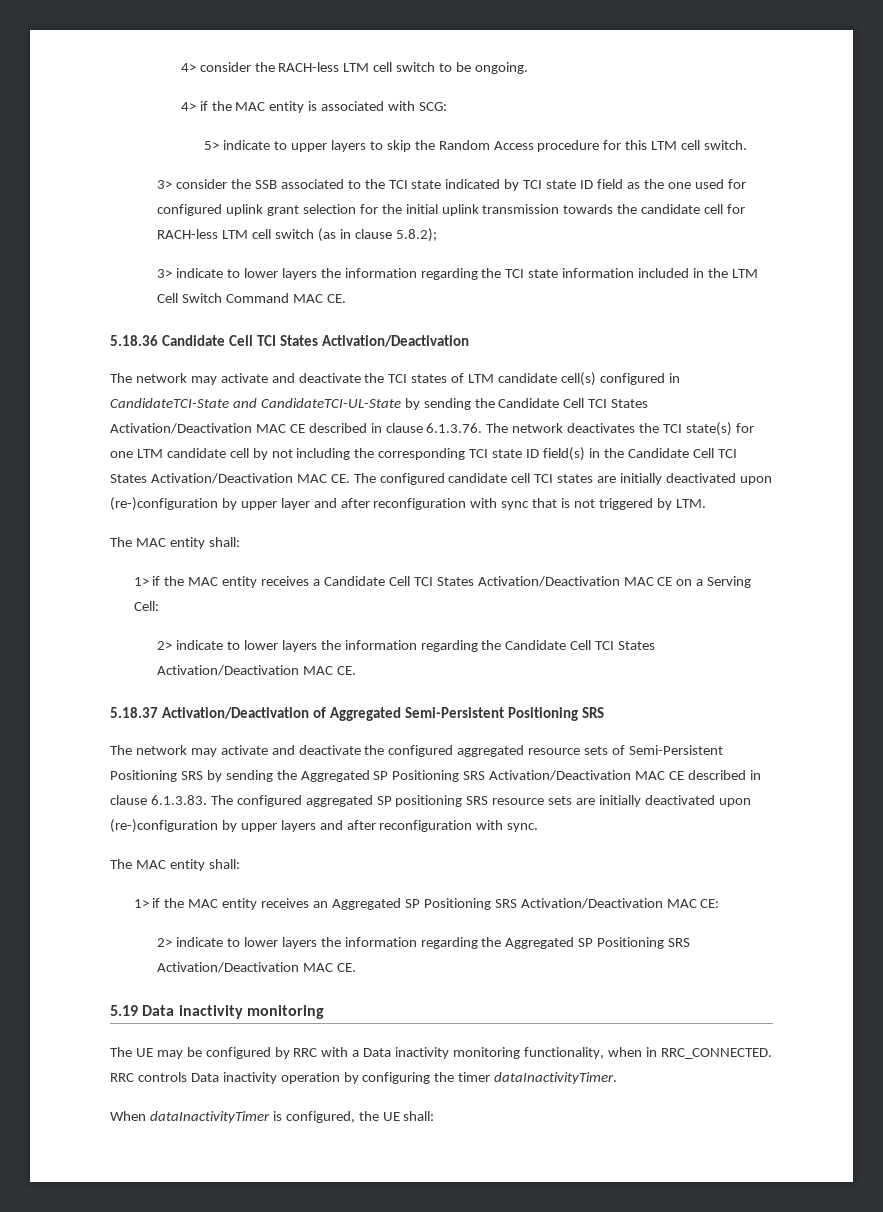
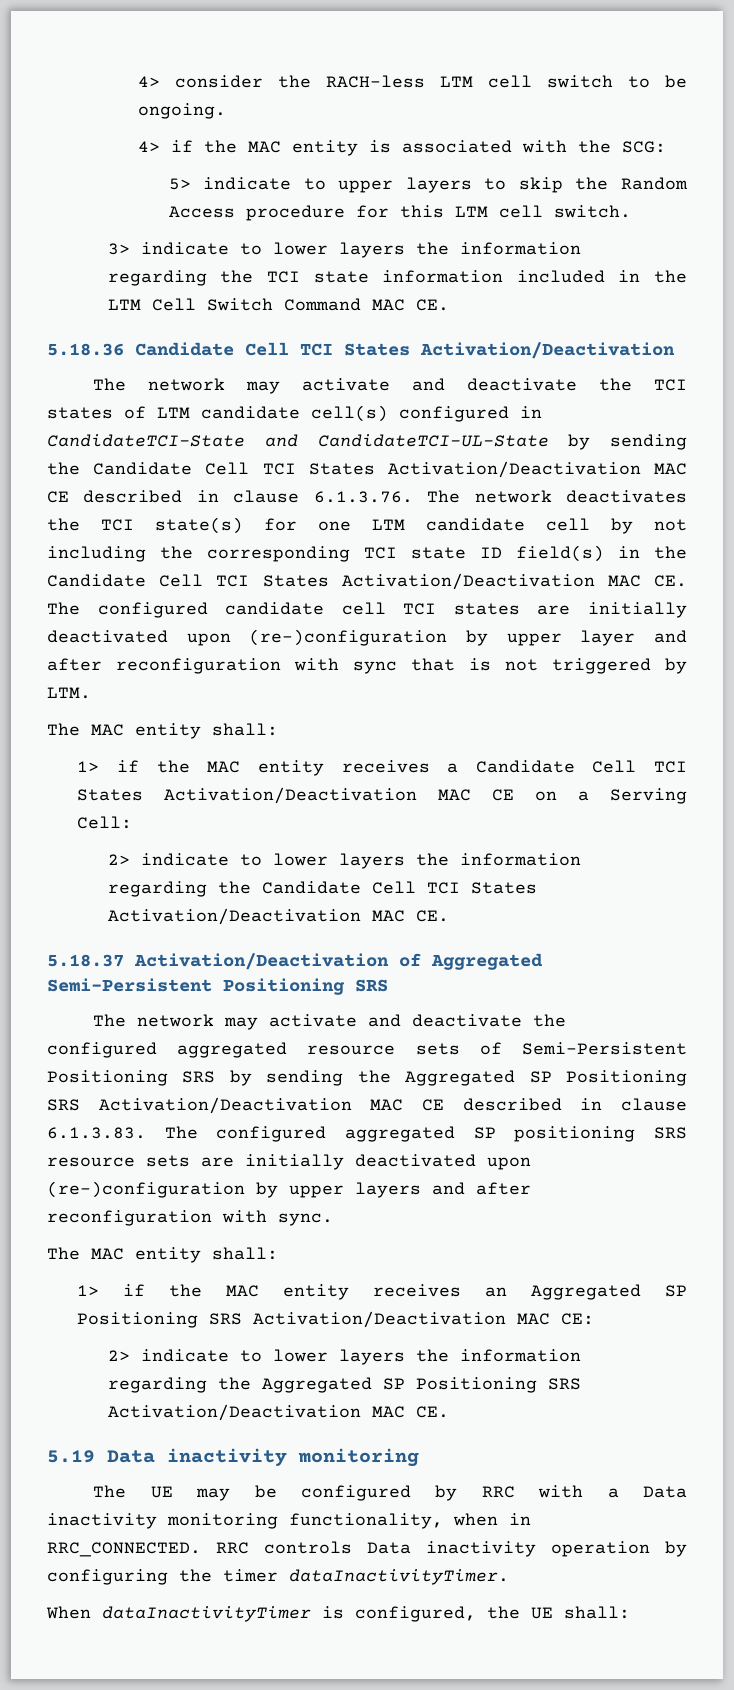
(416, 106) none -> [578,140,612,153] the
[157,179,746,191] [157,204,746,216] [157,228,437,242] // 3> consider the SSB associated to the TCI state indicated by TCI state ID field as the one used for configured uplink grant selection for the initial uplink transmission towards the candidate cell for RACH-less LTM cell switch (as in clause 5.8.2); -> (631, 211) none

